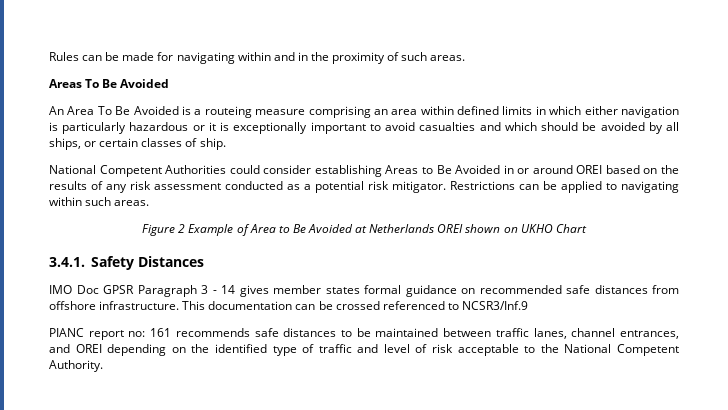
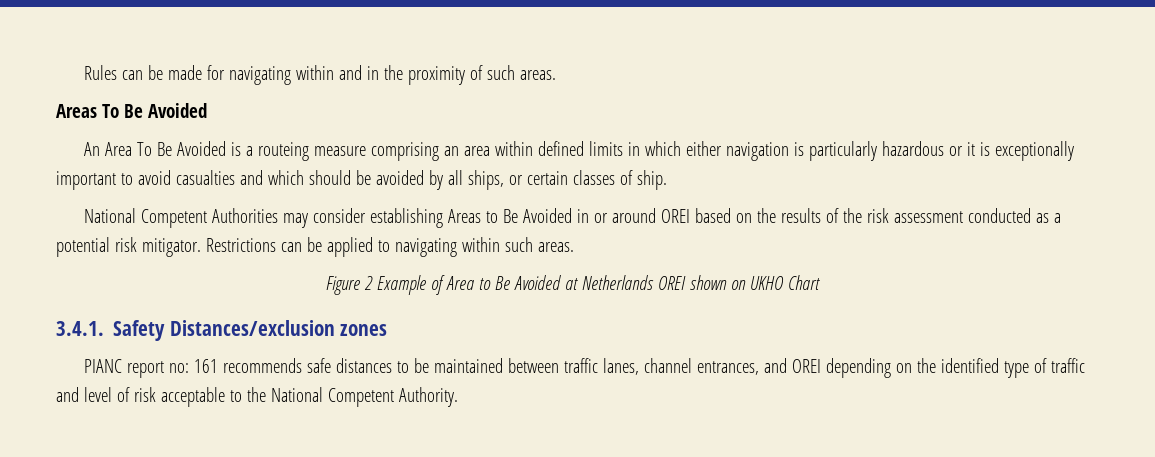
[229,165,260,174] could -> [283,213,309,228] may
[106,184,127,193] any -> [843,208,863,223] the
[137,256,204,267] [49,285,679,297] [49,301,528,310] Distances // IMO Doc GPSR Paragraph 3 - 14 gives member states formal guidance on recommended safe distances from offshore infrastructure. This documentation can be crossed referenced to NCSR3/Inf.9 -> [169,320,388,336] Distances/exclusion zones

